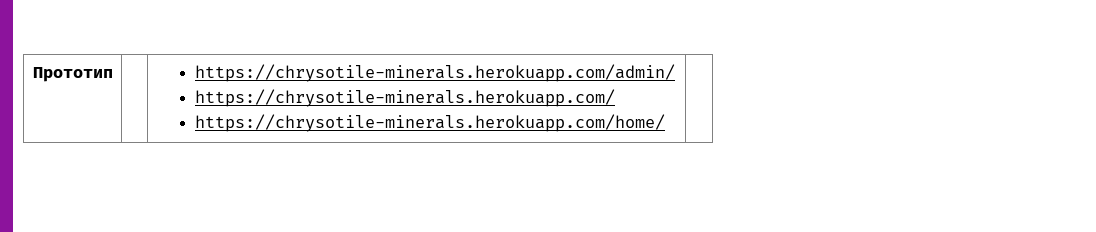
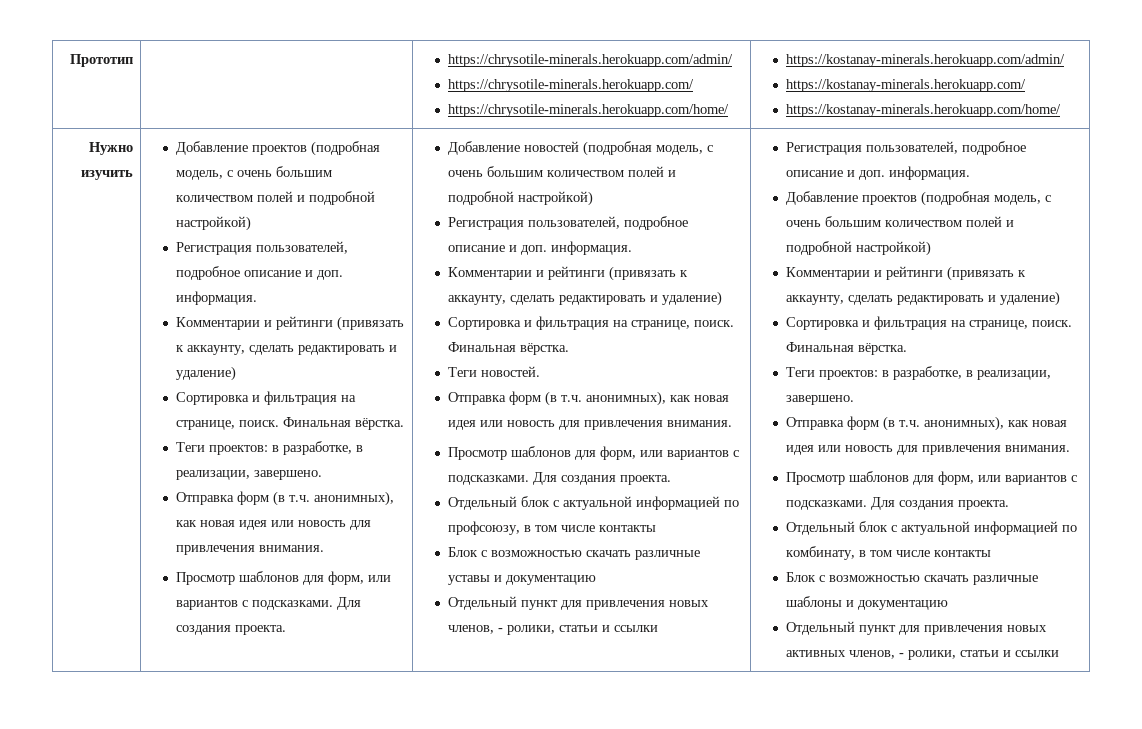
(666, 123) none -> [785,54,1065,67] [785,79,1026,92] [785,104,1061,117] [88,142,133,155] [80,170,133,180] [175,141,380,156] [175,166,332,180] [175,191,375,205] [175,216,251,231] [175,241,348,255] [175,266,343,280] [175,291,257,305] [175,316,404,331] [175,345,397,355] [175,366,236,381] [175,391,356,405] [175,417,404,430] [175,441,363,455] [175,470,322,480] [175,491,394,506] [175,520,371,530] [175,545,324,555] [175,571,391,585] [175,597,361,610] [175,625,286,635] [447,141,713,156] [447,166,676,177] [447,191,593,206] [447,216,688,230] [447,241,632,255] [447,266,688,281] [447,291,722,306] [447,316,734,330] [447,342,569,355] [447,366,540,377] [447,391,729,406] [447,420,732,430] [447,446,739,460] [447,472,671,485] [447,496,739,510] [447,521,656,535] [447,547,700,560] [447,575,596,585] [447,596,709,610] [447,625,658,635] [785,141,1026,155] [785,166,970,180] [785,191,1051,206] [785,216,1014,227] [785,241,931,256] [785,266,1026,281] [785,291,1060,306] [785,316,1072,330] [785,342,907,355] [785,366,1051,380] [785,395,854,405] [785,416,1067,431] [785,445,1070,455] [785,471,1077,485] [785,497,1009,510] [785,521,1077,535] [785,546,991,560] [785,572,1038,585] [785,596,948,610] [785,621,1047,635] [785,650,1059,660] https://kostanay-minerals.herokuapp.com/admin/ // https://kostanay-minerals.herokuapp.com/ // https://kostanay-minerals.herokuapp.com/home/ // Нужно изучить | Добавление проектов (подробная модель, с очень большим количеством полей и подробной настройкой) // Регистрация пользователей, подробное описание и доп. информация. // Комментарии и рейтинги (привязать к аккаунту, сделать редактировать и удаление) // Сортировка и фильтрация на странице, поиск. Финальная вёрстка. // Теги проектов: в разработке, в реализации, завершено. // Отправка форм (в т.ч. анонимных), как новая идея или новость для привлечения внимания. // Просмотр шаблонов для форм, или вариантов с подсказками. Для создания проекта. | Добавление новостей (подробная модель, с очень большим количеством полей и подробной настройкой) // Регистрация пользователей, подробное описание и доп. информация. // Комментарии и рейтинги (привязать к аккаунту, сделать редактировать и удаление) // Сортировка и фильтрация на странице, поиск. Финальная вёрстка. // Теги новостей. // Отправка форм (в т.ч. анонимных), как новая идея или новость для привлечения внимания. // Просмотр шаблонов для форм, или вариантов с подсказками. Для создания проекта. // Отдельный блок с актуальной информацией по профсоюзу, в том числе контакты // Блок с возможностью скачать различные уставы и документацию // Отдельный пункт для привлечения новых членов, - ролики, статьи и ссылки | Регистрация пользователей, подробное описание и доп. информация. // Добавление проектов (подробная модель, с очень большим количеством полей и подробной настройкой) // Комментарии и рейтинги (привязать к аккаунту, сделать редактировать и удаление) // Сортировка и фильтрация на странице, поиск. Финальная вёрстка. // Теги проектов: в разработке, в реализации, завершено. // Отправка форм (в т.ч. анонимных), как новая идея или новость для привлечения внимания. // Просмотр шаблонов для форм, или вариантов с подсказками. Для создания проекта. // Отдельный блок с актуальной информацией по комбинату, в том числе контакты // Блок с возможностью скачать различные шаблоны и документацию // Отдельный пункт для привлечения новых активных членов, - ролики, статьи и ссылки

